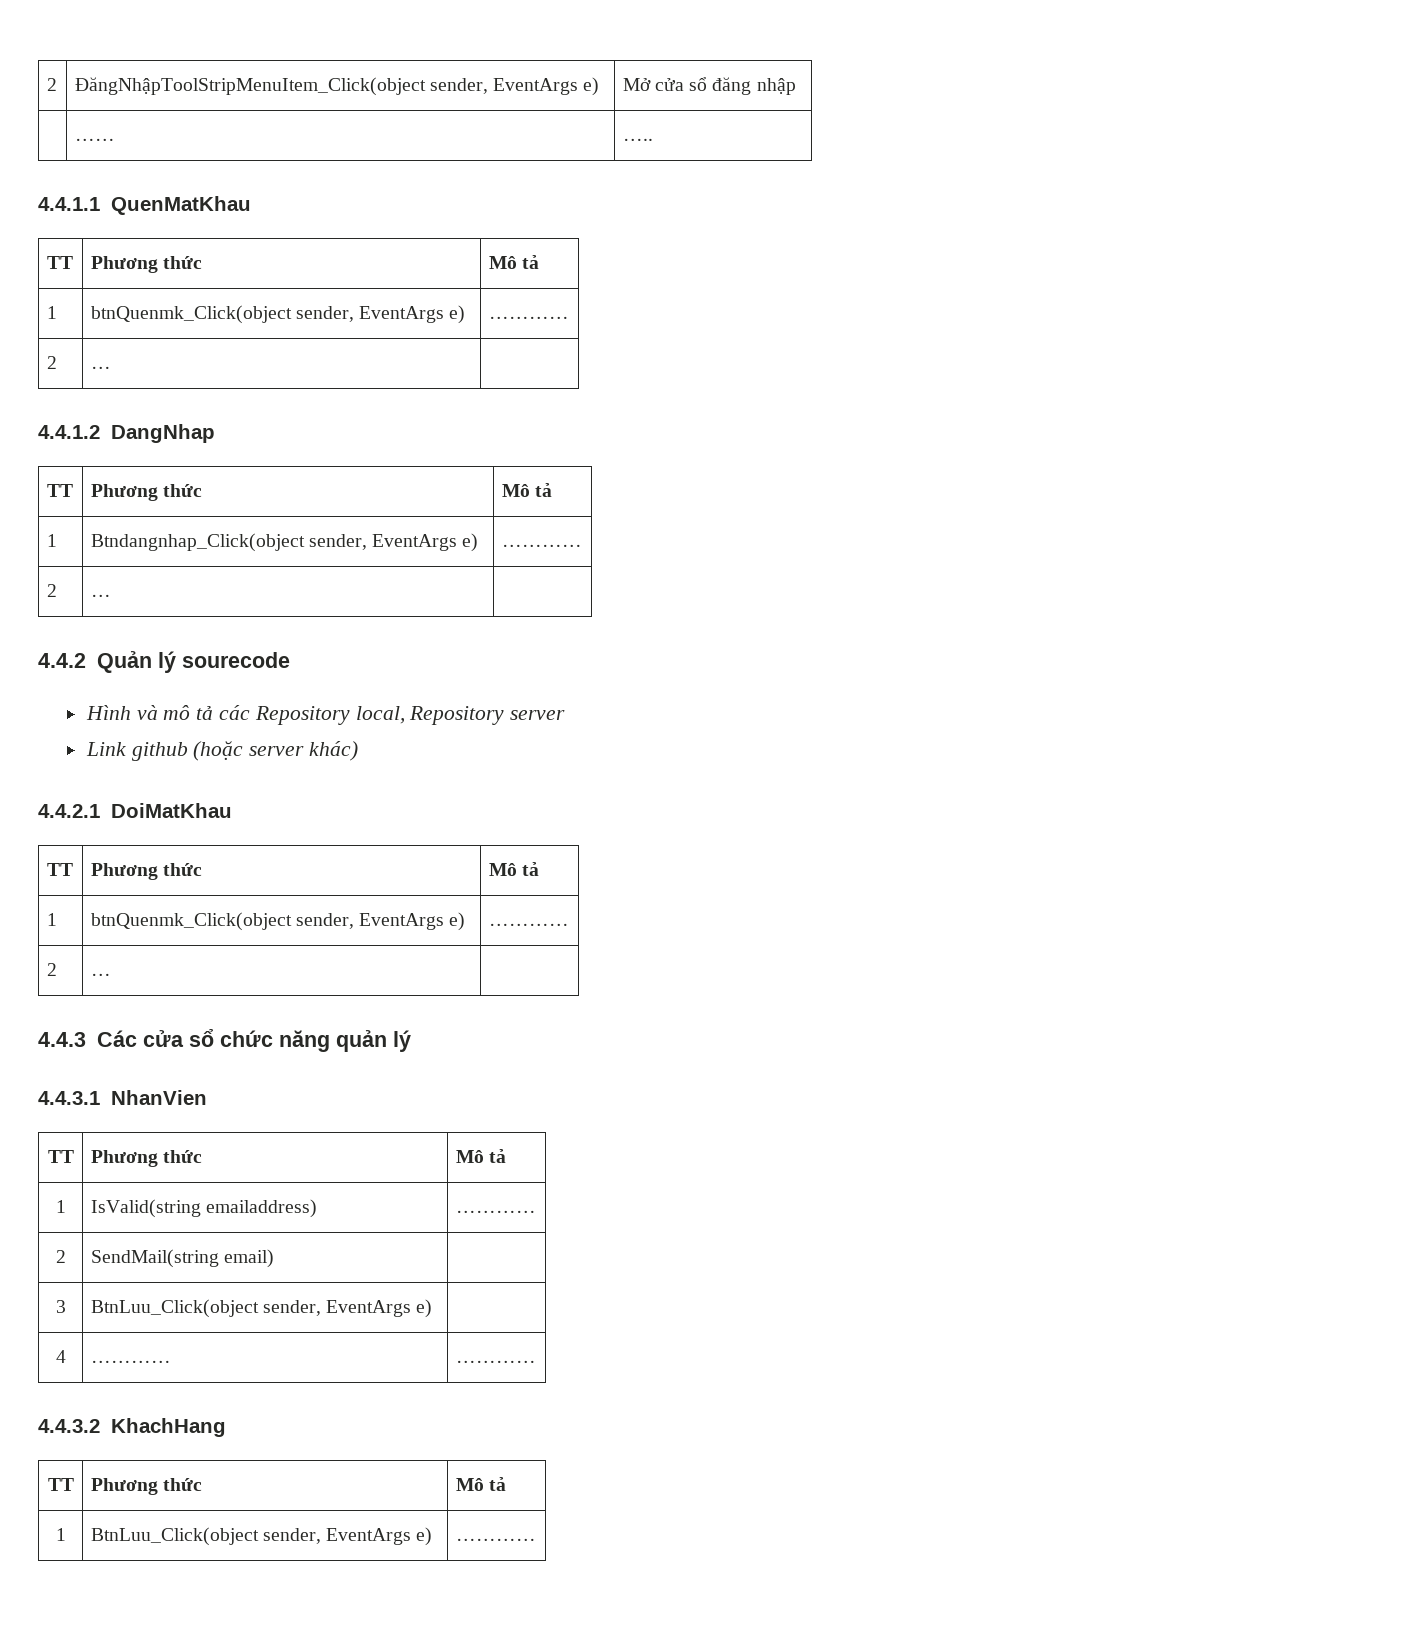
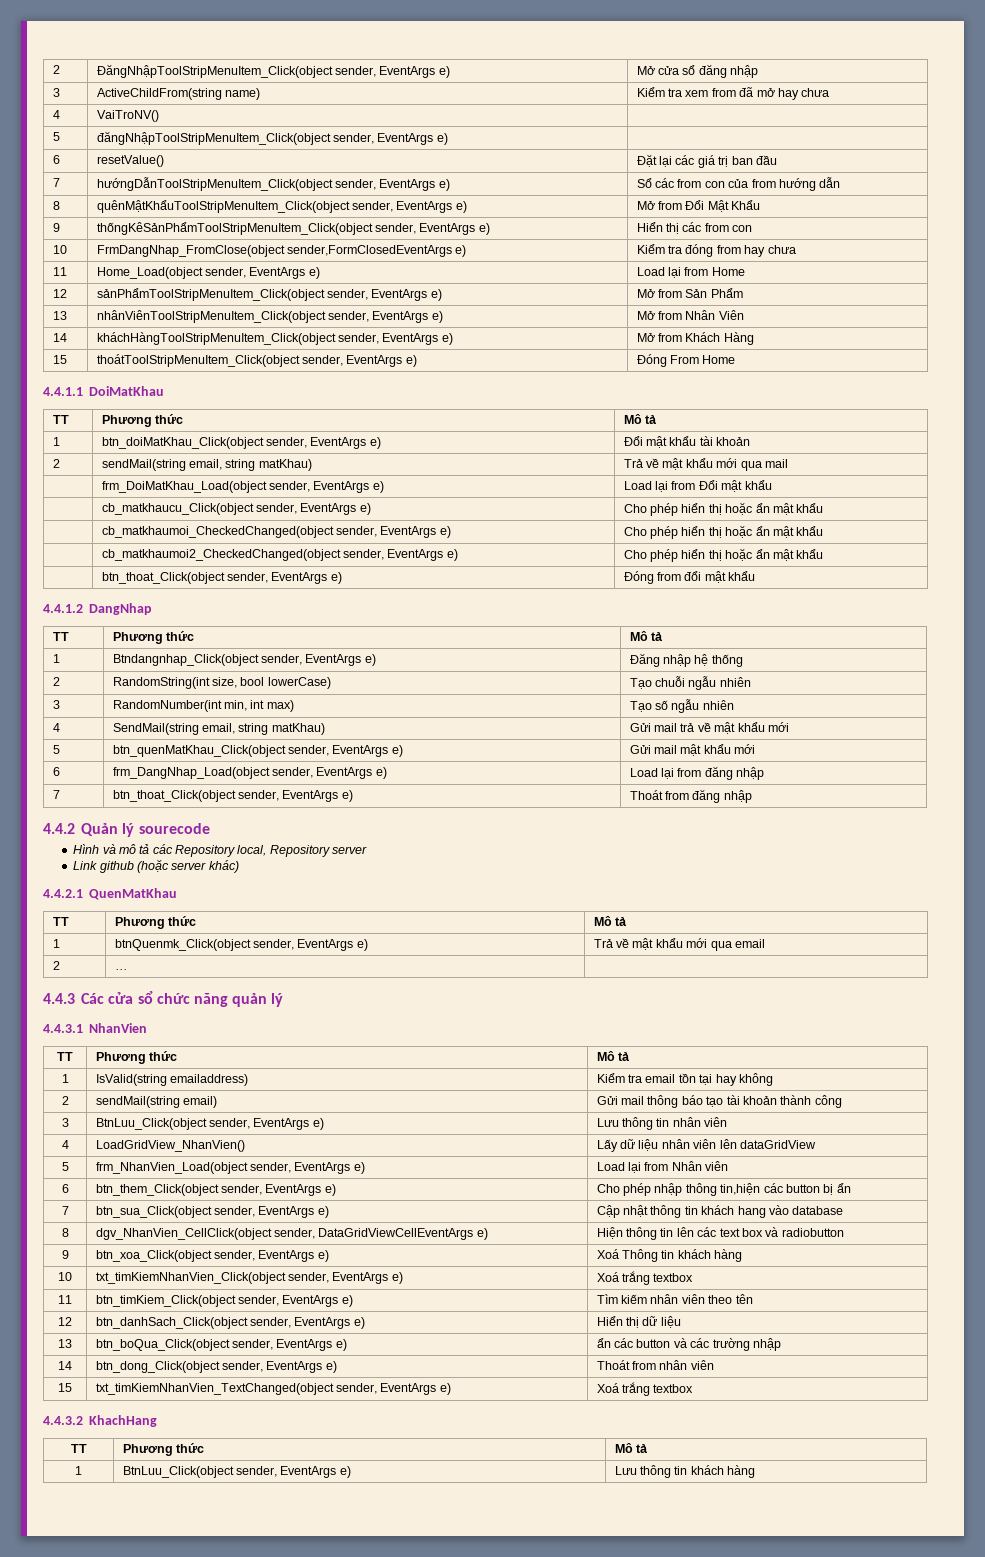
[74,138,115,141] [622,138,653,141] | …… | ….. -> [52,88,60,97] [96,88,261,100] [636,87,830,100] [52,110,60,119] [96,110,159,122] [52,132,60,141] [96,131,448,145] [52,155,60,164] [96,155,164,167] [636,154,777,168] [52,178,60,187] [96,177,450,191] [636,177,841,191] [52,201,60,210] [96,200,467,213] [636,200,761,212] [52,223,60,232] [96,222,490,235] [636,222,753,234] [52,245,67,254] [96,245,467,257] [636,244,796,257] [52,267,67,276] [96,267,320,279] [636,267,745,278] [52,289,67,298] [96,288,442,301] [636,288,743,298] [52,311,67,320] [96,310,443,323] [636,310,744,320] [52,333,67,342] [96,332,453,345] [636,332,754,345] [52,355,67,364] [96,354,417,367] [636,354,736,367] 3 | ActiveChildFrom(string name) | Kiểm tra xem from đã mở hay chưa // 4 | VaiTroNV() | // 5 | đăngNhậpToolStripMenuItem_Click(object sender, EventArgs e) | // 6 | resetValue() | Đặt lại các giá trị ban đầu // 7 | hướngDẫnToolStripMenuItem_Click(object sender, EventArgs e) | Sổ các from con của from hướng dẫn // 8 | quênMậtKhẩuToolStripMenuItem_Click(object sender, EventArgs e) | Mở from Đổi Mật Khẩu // 9 | thốngKêSảnPhẩmToolStripMenuItem_Click(object sender, EventArgs e) | Hiển thị các from con // 10 | FrmDangNhap_FromClose(object sender,FormClosedEventArgs e) | Kiểm tra đóng from hay chưa // 11 | Home_Load(object sender, EventArgs e) | Load lại from Home // 12 | sảnPhẩmToolStripMenuItem_Click(object sender, EventArgs e) | Mở from Sản Phẩm // 13 | nhânViênToolStripMenuItem_Click(object sender, EventArgs e) | Mở from Nhân Viên // 14 | kháchHàngToolStripMenuItem_Click(object sender, EventArgs e) | Mở from Khách Hàng // 15 | thoátToolStripMenuItem_Click(object sender, EventArgs e) | Đóng From Home
[110,196,251,215] [46,256,73,269] [90,256,202,273] [488,255,539,269] [46,306,57,319] [90,305,466,324] [488,316,569,319] [46,356,57,369] [90,366,111,369] QuenMatKhau // TT | Phương thức | Mô tả // 1 | btnQuenmk_Click(object sender, EventArgs e) | ………… // 2 | … | -> [89,386,165,396] [52,415,69,424] [101,414,184,427] [623,414,658,424] [52,437,60,446] [101,437,381,449] [623,436,751,448] [52,459,60,468] [101,459,312,471] [623,458,788,471] [101,481,384,493] [623,480,772,492] [101,503,371,515] [623,502,824,516] [101,526,451,538] [623,525,824,539] [101,549,458,561] [623,548,824,562] [101,572,342,584] [623,571,756,584] DoiMatKhau // TT | Phương thức | Mô tả // 1 | btn_doiMatKhau_Click(object sender, EventArgs e) | Đổi mật khẩu tài khoản // 2 | sendMail(string email, string matKhau) | Trả về mật khẩu mới qua mail // | frm_DoiMatKhau_Load(object sender, EventArgs e) | Load lại from Đổi mật khẩu // | cb_matkhaucu_Click(object sender, EventArgs e) | Cho phép hiển thị hoặc ẩn mật khẩu // | cb_matkhaumoi_CheckedChanged(object sender, EventArgs e) | Cho phép hiển thị hoặc ẩn mật khẩu // | cb_matkhaumoi2_CheckedChanged(object sender, EventArgs e) | Cho phép hiển thị hoặc ẩn mật khẩu // | btn_thoat_Click(object sender, EventArgs e) | Đóng from đổi mật khẩu
[501,544,582,547] [46,584,57,597] [90,594,111,597] ………… // 2 | … | -> [629,653,743,667] [52,677,60,686] [112,677,331,689] [629,676,751,690] [52,700,60,709] [112,700,294,712] [629,699,734,713] [52,723,60,732] [112,723,325,735] [629,722,789,734] [52,745,60,754] [112,745,403,757] [629,744,756,756] [52,767,60,776] [112,767,387,779] [629,766,765,780] [52,790,60,799] [112,790,353,802] [629,789,752,803] Đăng nhập hệ thống // 2 | RandomString(int size, bool lowerCase) | Tạo chuỗi ngẫu nhiên // 3 | RandomNumber(int min, int max) | Tạo số ngẫu nhiên // 4 | SendMail(string email, string matKhau) | Gửi mail trả về mật khẩu mới // 5 | btn_quenMatKhau_Click(object sender, EventArgs e) | Gửi mail mật khẩu mới // 6 | frm_DangNhap_Load(object sender, EventArgs e) | Load lại from đăng nhập // 7 | btn_thoat_Click(object sender, EventArgs e) | Thoát from đăng nhập
[110,803,232,818] DoiMatKhau -> [89,888,178,900] QuenMatKhau
[488,923,569,926] ………… -> [593,938,765,951] Trả về mật khẩu mới qua email
[455,1210,536,1213] [55,1250,66,1263] [90,1249,219,1268] ………… // 2 | SendMail(string -> [596,1073,773,1086] [61,1096,69,1105] [95,1096,180,1108] Kiểm tra email tồn tại hay không // 2 | sendMail(string
(274, 1258) none -> [596,1095,842,1108] Gửi mail thông báo tạo tài khoản thành công
[55,1350,66,1363] [90,1360,171,1363] [455,1360,536,1363] // 4 | ………… | ………… -> [596,1117,728,1130] [61,1140,69,1149] [95,1140,245,1152] [596,1139,816,1152] [61,1162,69,1171] [95,1162,365,1174] [596,1161,729,1173] [61,1184,69,1193] [95,1184,336,1196] [596,1183,851,1196] [61,1206,69,1215] [95,1206,329,1218] [596,1205,844,1218] [61,1228,69,1237] [95,1228,488,1240] [596,1227,844,1240] [61,1250,69,1259] [95,1250,329,1262] [596,1249,743,1262] [58,1272,72,1281] [95,1272,403,1284] [596,1271,694,1285] [58,1295,72,1304] [95,1295,353,1307] [596,1294,753,1304] [58,1317,72,1326] [95,1317,365,1329] [596,1316,681,1328] [58,1339,72,1348] [95,1339,347,1351] [596,1338,781,1351] [58,1361,72,1370] [95,1361,337,1373] [596,1360,714,1370] [58,1383,72,1392] [95,1383,451,1395] [596,1382,694,1396] Lưu thông tin nhân viên // 4 | LoadGridView_NhanVien() | Lấy dữ liệu nhân viên lên dataGridView // 5 | frm_NhanVien_Load(object sender, EventArgs e) | Load lại from Nhân viên // 6 | btn_them_Click(object sender, EventArgs e) | Cho phép nhập thông tin,hiện các button bị ẩn // 7 | btn_sua_Click(object sender, EventArgs e) | Cập nhật thông tin khách hang vào database // 8 | dgv_NhanVien_CellClick(object sender, DataGridViewCellEventArgs e) | Hiện thông tin lên các text box và radiobutton // 9 | btn_xoa_Click(object sender, EventArgs e) | Xoá Thông tin khách hàng // 10 | txt_timKiemNhanVien_Click(object sender, EventArgs e) | Xoá trắng textbox // 11 | btn_timKiem_Click(object sender, EventArgs e) | Tìm kiếm nhân viên theo tên // 12 | btn_danhSach_Click(object sender, EventArgs e) | Hiển thị dữ liệu // 13 | btn_boQua_Click(object sender, EventArgs e) | ẩn các button và các trường nhập // 14 | btn_dong_Click(object sender, EventArgs e) | Thoát from nhân viên // 15 | txt_timKiemNhanVien_TextChanged(object sender, EventArgs e) | Xoá trắng textbox
[455,1538,536,1541] ………… -> [614,1465,756,1478] Lưu thông tin khách hàng

